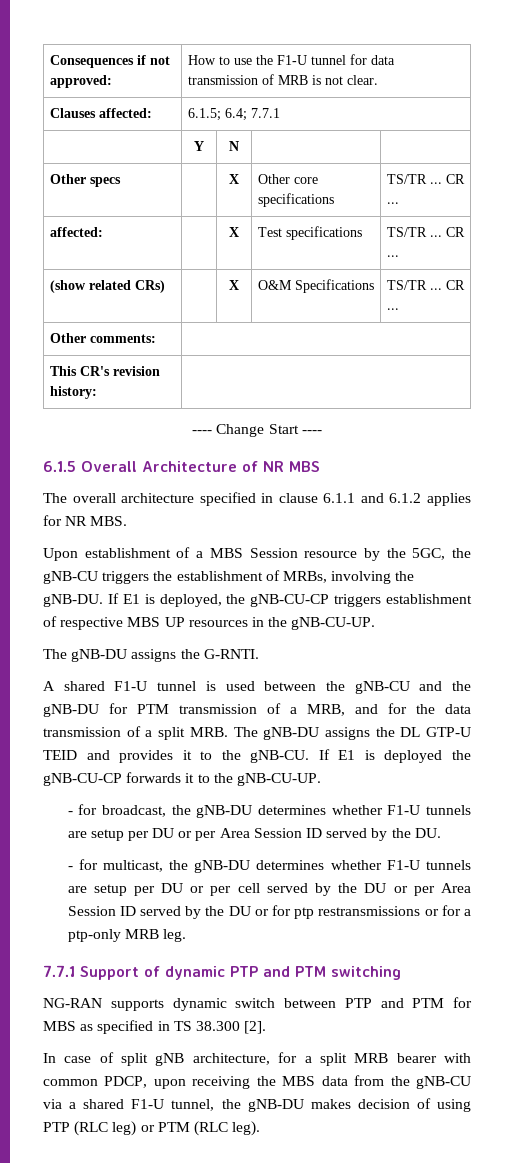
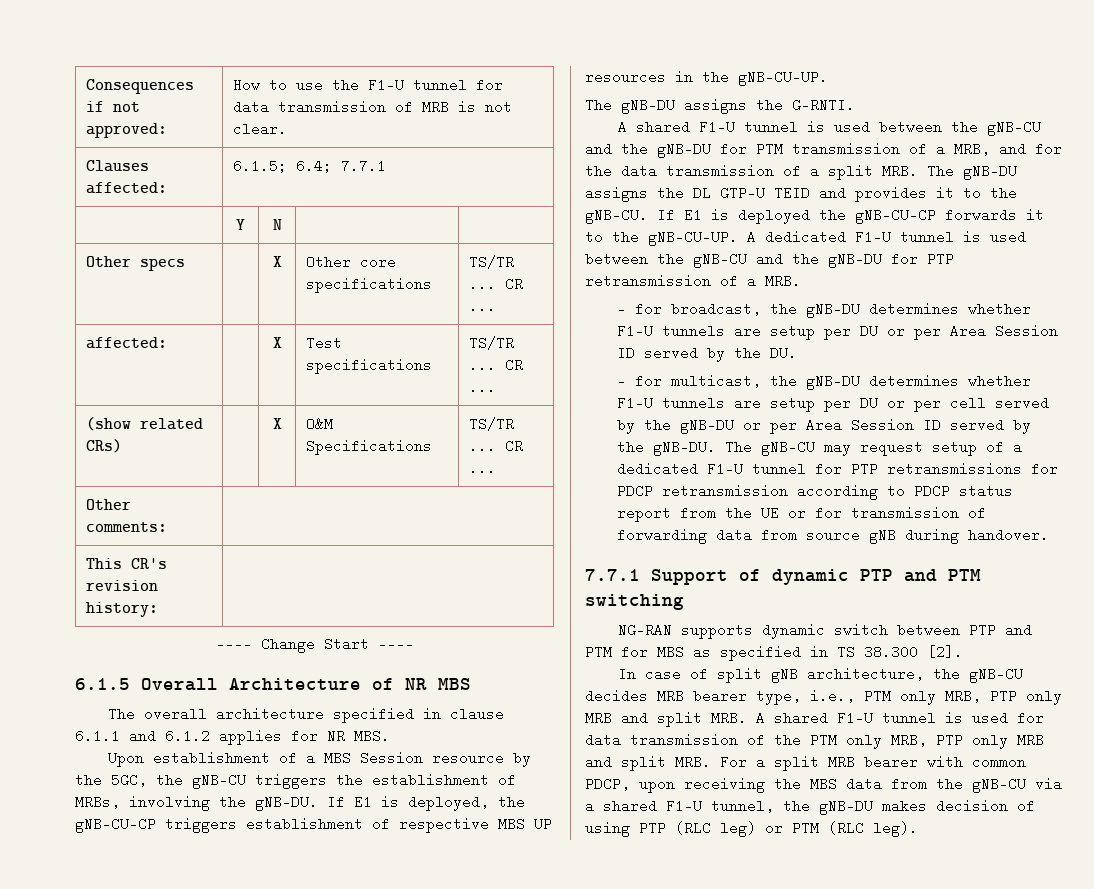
(321, 779) none -> [747,230,1026,244] [585,252,954,268] [585,274,801,288] A dedicated F1-U tunnel is used between the gNB-CU and the gNB-DU for PTP retransmission of a MRB.
[364,883,471,896] [67,905,471,919] [67,929,186,942] DU or per Area Session ID served by the DU or for ptp restransmissions or for a ptp-only MRB leg. -> [679,418,1031,434] [616,440,1022,456] [616,462,1058,476] [616,484,1013,500] [616,506,986,522] [616,528,1049,544] gNB-DU or per Area Session ID served by the gNB-DU. The gNB-CU may request setup of a dedicated F1-U tunnel for PTP retransmissions for PDCP retransmission according to PDCP status report from the UE or for transmission of forwarding data from source gNB during handover.
[278,1052,298,1063] for -> [933,667,1024,683] [585,689,1062,705] [585,711,1044,727] [585,733,1044,749] [585,755,747,771] the gNB-CU decides MRB bearer type, i.e., PTM only MRB, PTP only MRB and split MRB. A shared F1-U tunnel is used for data transmission of the PTM only MRB, PTP only MRB and split MRB. For

